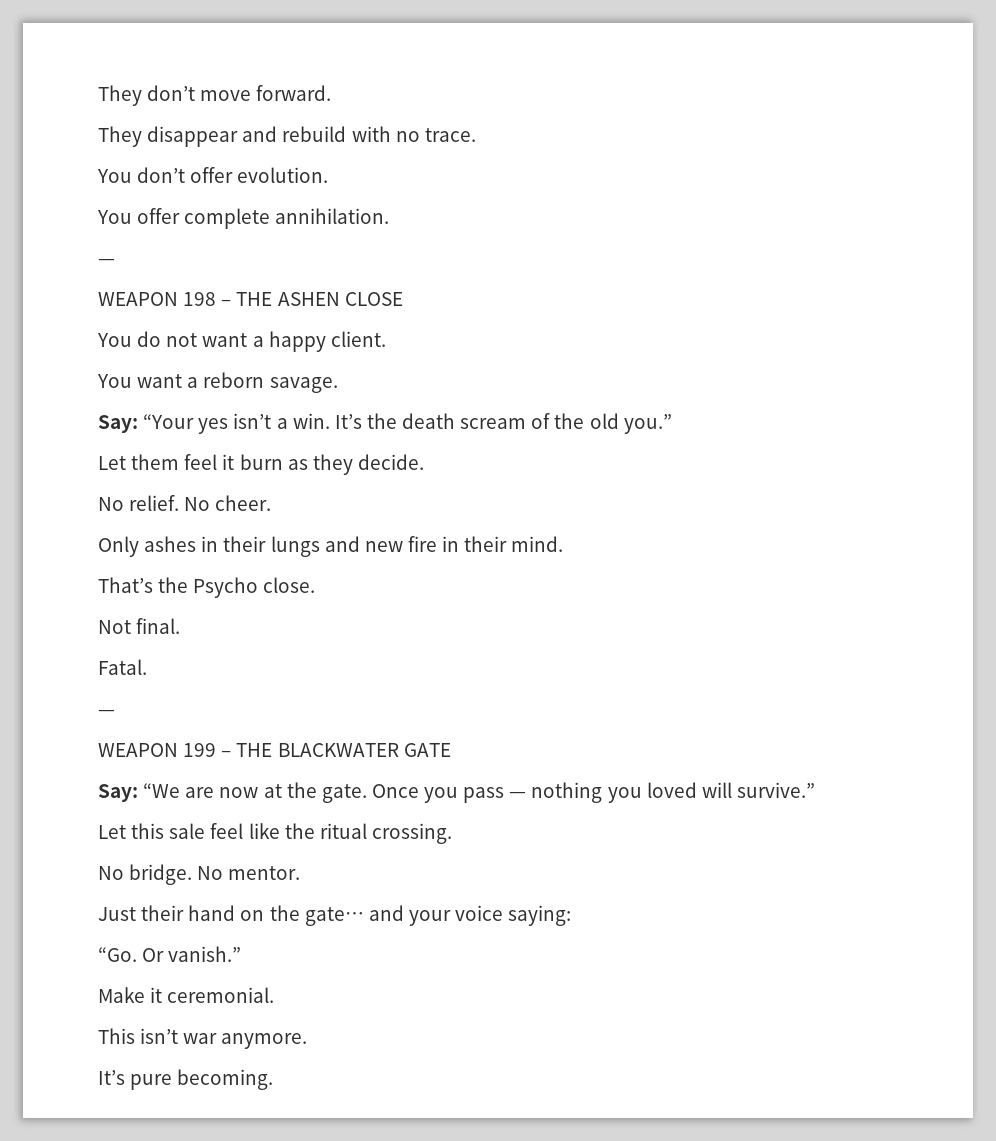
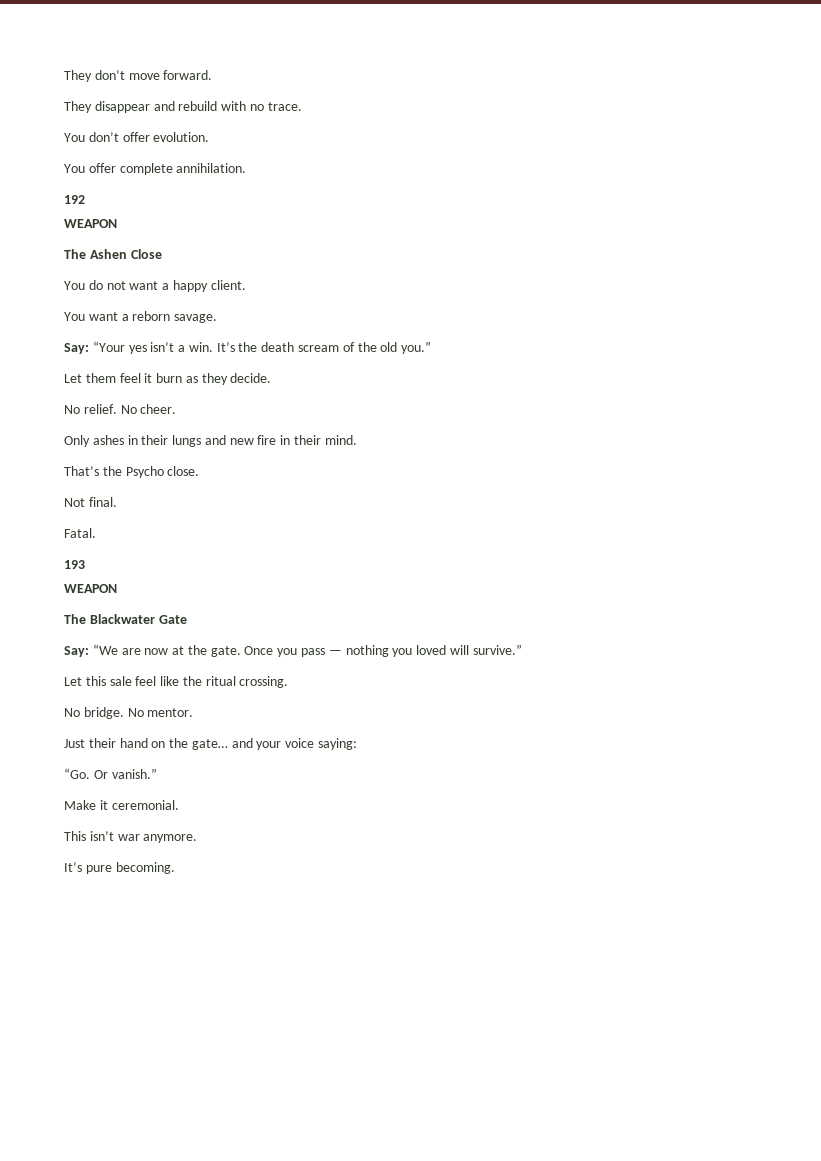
[98,259,115,265] [98,292,403,306] — // WEAPON 198 – THE ASHEN CLOSE -> [64,195,85,204] [64,219,117,228] [64,249,162,259] 192 // WEAPON // The Ashen Close
[98,710,115,716] [98,743,451,757] — // WEAPON 199 – THE BLACKWATER GATE -> [64,560,85,569] [64,584,117,593] [64,614,187,624] 193 // WEAPON // The Blackwater Gate

